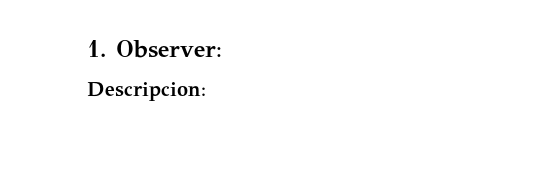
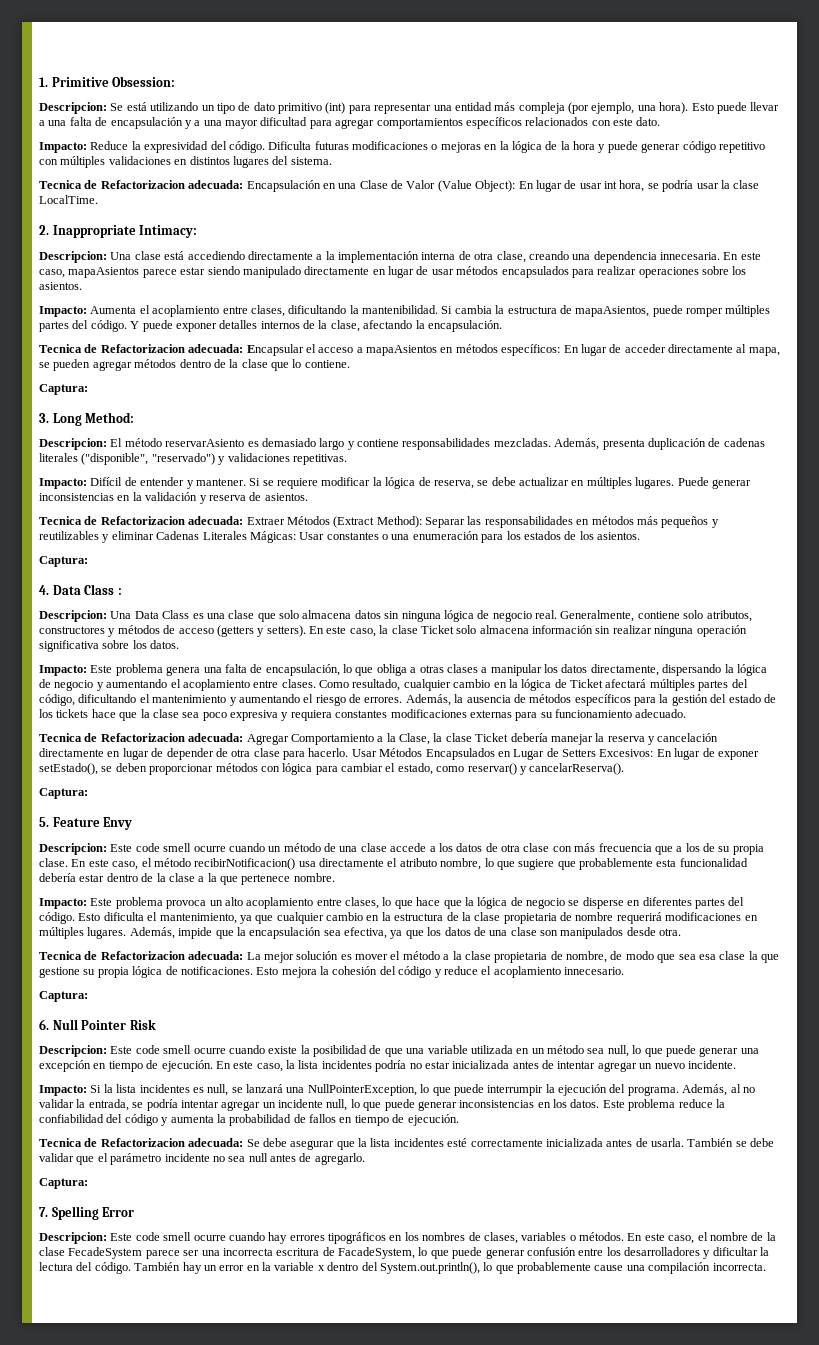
[116,40,222,58] [87,82,206,101] Observer: // Descripcion: -> [51,76,176,87] [39,102,780,114] [39,117,661,129] [39,141,765,153] [39,156,332,168] [39,180,760,192] [39,195,98,204] [39,225,198,238] [39,251,761,263] [39,266,747,278] [39,282,82,290] [39,305,771,317] [39,320,502,332] [39,344,780,356] [39,359,350,371] [39,384,88,395] [39,412,135,426] [39,438,765,450] [39,453,347,465] [39,477,751,489] [39,492,308,504] [39,516,719,528] [39,531,640,543] [39,556,88,567] [39,584,122,595] [39,610,752,622] [39,625,747,637] [39,640,180,652] [39,664,767,676] [39,679,748,691] [39,694,776,706] [39,709,687,721] [39,733,719,745] [39,748,759,760] [39,763,625,775] [39,788,88,799] [39,817,133,830] [39,843,764,855] [39,858,748,870] [39,873,335,885] [39,897,745,909] [39,912,758,924] [39,927,682,939] [39,951,779,963] [39,966,624,978] [39,991,88,1002] [39,1019,156,1030] [39,1045,759,1057] [39,1060,736,1072] [39,1084,755,1096] [39,1099,725,1111] [39,1114,459,1126] [39,1138,775,1150] [39,1153,365,1165] [39,1178,88,1189] [39,1206,135,1220] [39,1232,776,1244] [39,1247,770,1259] [39,1262,766,1274] Primitive Obsession: // Descripcion: Se está utilizando un tipo de dato primitivo (int) para representar una entidad más compleja (por ejemplo, una hora). Esto puede llevar a una falta de encapsulación y a una mayor dificultad para agregar comportamientos específicos relacionados con este dato. // Impacto: Reduce la expresividad del código. Dificulta futuras modificaciones o mejoras en la lógica de la hora y puede generar código repetitivo con múltiples validaciones en distintos lugares del sistema. // Tecnica de Refactorizacion adecuada: Encapsulación en una Clase de Valor (Value Object): En lugar de usar int hora, se podría usar la clase LocalTime. // 2. Inappropriate Intimacy: // Descripcion: Una clase está accediendo directamente a la implementación interna de otra clase, creando una dependencia innecesaria. En este caso, mapaAsientos parece estar siendo manipulado directamente en lugar de usar métodos encapsulados para realizar operaciones sobre los asientos. // Impacto: Aumenta el acoplamiento entre clases, dificultando la mantenibilidad. Si cambia la estructura de mapaAsientos, puede romper múltiples partes del código. Y puede exponer detalles internos de la clase, afectando la encapsulación. // Tecnica de Refactorizacion adecuada: Encapsular el acceso a mapaAsientos en métodos específicos: En lugar de acceder directamente al mapa, se pueden agregar métodos dentro de la clase que lo contiene. // Captura: // 3. Long Method: // Descripcion: El método reservarAsiento es demasiado largo y contiene responsabilidades mezcladas. Además, presenta duplicación de cadenas literales ("disponible", "reservado") y validaciones repetitivas. // Impacto: Difícil de entender y mantener. Si se requiere modificar la lógica de reserva, se debe actualizar en múltiples lugares. Puede generar inconsistencias en la validación y reserva de asientos. // Tecnica de Refactorizacion adecuada: Extraer Métodos (Extract Method): Separar las responsabilidades en métodos más pequeños y reutilizables y eliminar Cadenas Literales Mágicas: Usar constantes o una enumeración para los estados de los asientos. // Captura: // 4. Data Class : // Descripcion: Una Data Class es una clase que solo almacena datos sin ninguna lógica de negocio real. Generalmente, contiene solo atributos, constructores y métodos de acceso (getters y setters). En este caso, la clase Ticket solo almacena información sin realizar ninguna operación significativa sobre los datos. // Impacto: Este problema genera una falta de encapsulación, lo que obliga a otras clases a manipular los datos directamente, dispersando la lógica de negocio y aumentando el acoplamiento entre clases. Como resultado, cualquier cambio en la lógica de Ticket afectará múltiples partes del código, dificultando el mantenimiento y aumentando el riesgo de errores. Además, la ausencia de métodos específicos para la gestión del estado de los tickets hace que la clase sea poco expresiva y requiera constantes modificaciones externas para su funcionamiento adecuado. // Tecnica de Refactorizacion adecuada: Agregar Comportamiento a la Clase, la clase Ticket debería manejar la reserva y cancelación directamente en lugar de depender de otra clase para hacerlo. Usar Métodos Encapsulados en Lugar de Setters Excesivos: En lugar de exponer setEstado(), se deben proporcionar métodos con lógica para cambiar el estado, como reservar() y cancelarReserva(). // Captura: // 5. Feature Envy // Descripcion: Este code smell ocurre cuando un método de una clase accede a los datos de otra clase con más frecuencia que a los de su propia clase. En este caso, el método recibirNotificacion() usa directamente el atributo nombre, lo que sugiere que probablemente esta funcionalidad debería estar dentro de la clase a la que pertenece nombre. // Impacto: Este problema provoca un alto acoplamiento entre clases, lo que hace que la lógica de negocio se disperse en diferentes partes del código. Esto dificulta el mantenimiento, ya que cualquier cambio en la estructura de la clase propietaria de nombre requerirá modificaciones en múltiples lugares. Además, impide que la encapsulación sea efectiva, ya que los datos de una clase son manipulados desde otra. // Tecnica de Refactorizacion adecuada: La mejor solución es mover el método a la clase propietaria de nombre, de modo que sea esa clase la que gestione su propia lógica de notificaciones. Esto mejora la cohesión del código y reduce el acoplamiento innecesario. // Captura: // 6. Null Pointer Risk // Descripcion: Este code smell ocurre cuando existe la posibilidad de que una variable utilizada en un método sea null, lo que puede generar una excepción en tiempo de ejecución. En este caso, la lista incidentes podría no estar inicializada antes de intentar agregar un nuevo incidente. // Impacto: Si la lista incidentes es null, se lanzará una NullPointerException, lo que puede interrumpir la ejecución del programa. Además, al no validar la entrada, se podría intentar agregar un incidente null, lo que puede generar inconsistencias en los datos. Este problema reduce la confiabilidad del código y aumenta la probabilidad de fallos en tiempo de ejecución. // Tecnica de Refactorizacion adecuada: Se debe asegurar que la lista incidentes esté correctamente inicializada antes de usarla. También se debe validar que el parámetro incidente no sea null antes de agregarlo. // Captura: // 7. Spelling Error // Descripcion: Este code smell ocurre cuando hay errores tipográficos en los nombres de clases, variables o métodos. En este caso, el nombre de la clase FecadeSystem parece ser una incorrecta escritura de FacadeSystem, lo que puede generar confusión entre los desarrolladores y dificultar la lectura del código. También hay un error en la variable x dentro del System.out.println(), lo que probablemente cause una compilación incorrecta.

